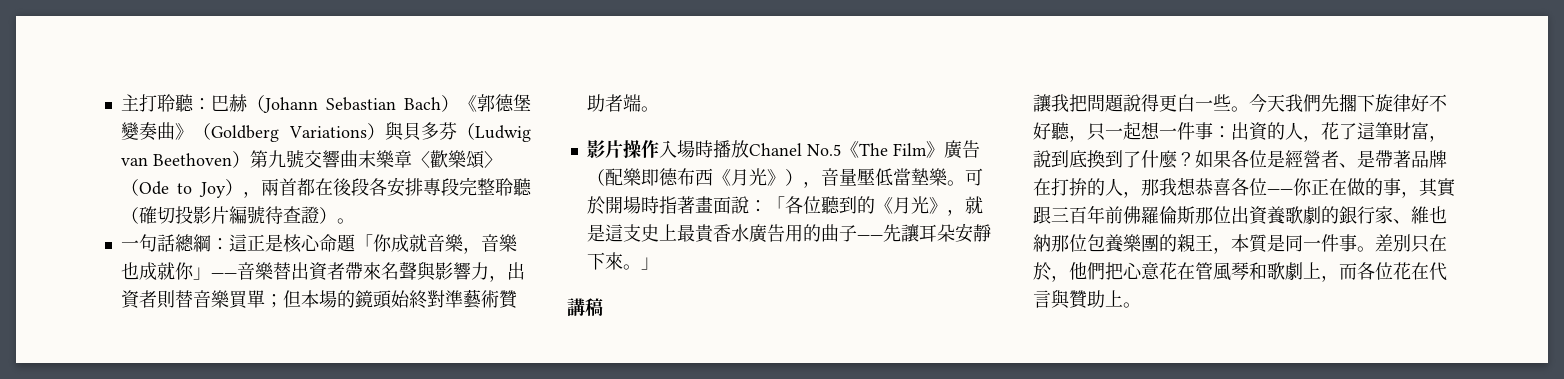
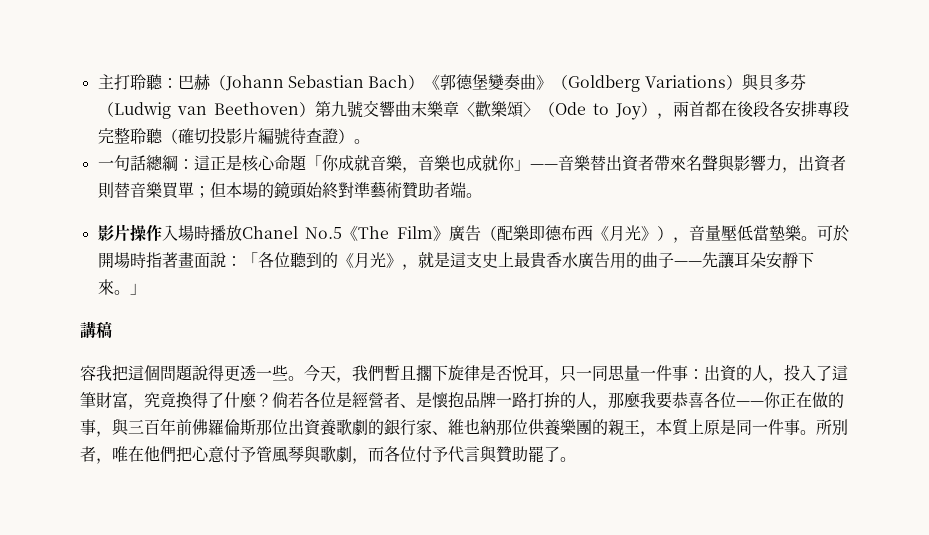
[1033,94,1087,112] 讓我把 -> [80,365,160,381] 容我把這個
[1177,94,1195,112] 白 -> [240,365,256,381] 透
[1285,94,1447,112] [1033,121,1160,142] 我們先擱下旋律好不好聽，只一起想 -> [336,365,640,383] ，我們暫且擱下旋律是否悅耳，只一同思量
[1321,122,1339,140] 花 -> [784,364,816,381] 投入
[1033,150,1123,168] 說到底換到 -> [144,392,208,408] 究竟換得
[1195,150,1231,168] 如果 -> [272,392,304,408] 倘若
[1375,150,1447,168] [1033,178,1051,196] 帶著品牌在 -> [432,392,528,408] 懷抱品牌一路
[1159,177,1196,196] 我想 -> [624,391,672,409] 麼我要
[1419,178,1456,197] [1033,206,1051,224] 其實跟 -> [112,419,129,436] 與
[1087,234,1105,252] 包 -> [528,419,545,436] 供
(1268, 243) none -> [688,419,720,435] 上原
[1375,234,1447,253] [1033,262,1321,282] 差別只在於，他們把心意花在管風琴和歌劇上 -> [816,419,848,435] [80,446,352,464] 所別者，唯在他們把心意付予管風琴與歌劇
[1393,262,1429,280] 花在 -> [416,446,448,463] 付予
[1105,290,1123,307] 上 -> [528,446,560,462] 罷了

